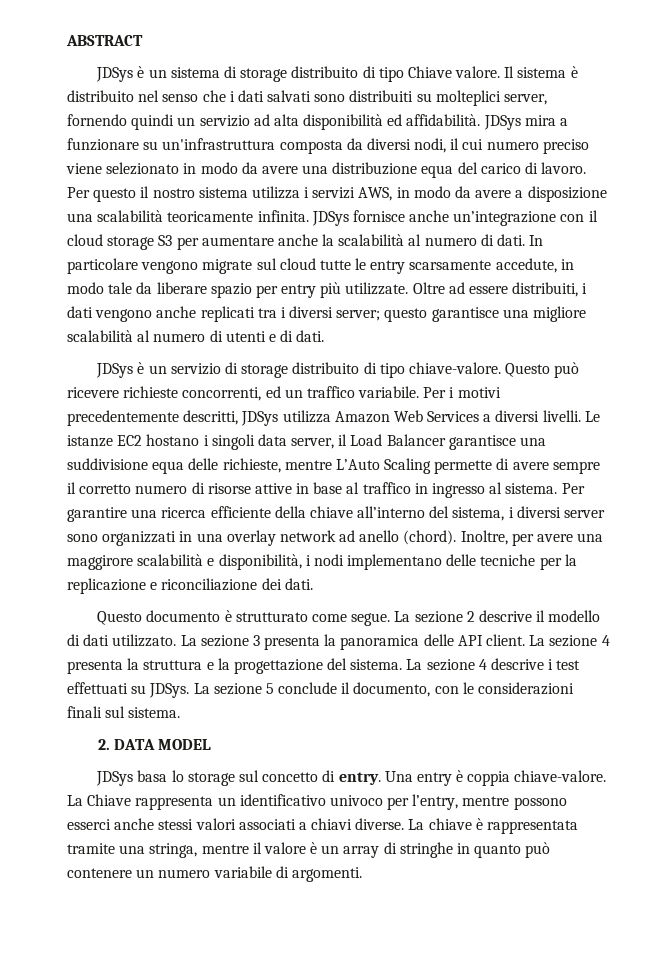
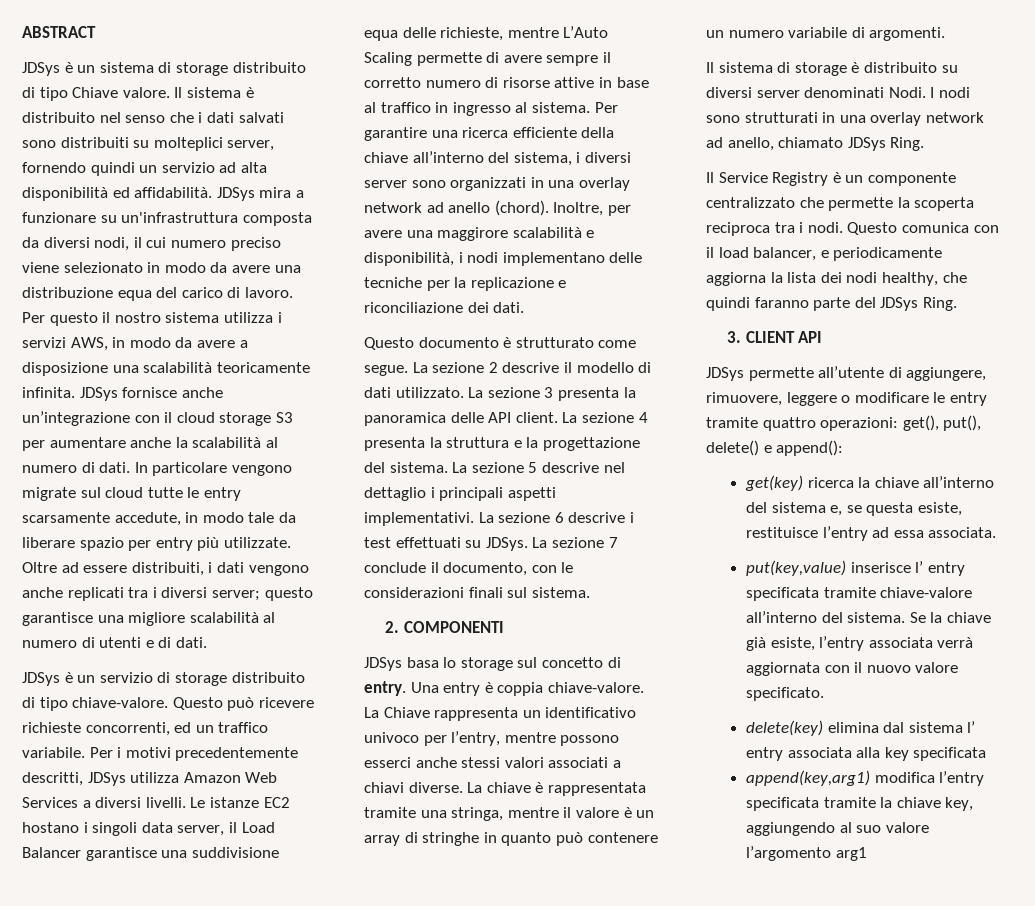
[478,659,487,670] 4 -> [528,462,625,473] [364,487,556,501] [364,512,564,526] 5 descrive nel dettaglio i principali aspetti implementativi. La sezione 6
[265,683,274,694] 5 -> [608,537,618,548] 7
[113,739,212,750] DATA MODEL -> [403,621,504,633] COMPONENTI
(362, 874) none -> [706,62,958,76] [706,87,970,98] [706,112,984,126] [706,137,925,151] [706,172,956,186] [706,197,975,211] [706,222,999,236] [706,247,943,261] [706,272,967,286] [706,297,957,311] [727,331,823,343] [706,366,987,381] [706,392,987,406] [706,415,982,431] [706,440,844,456] [744,475,995,491] [745,502,962,516] [745,526,997,541] [745,560,965,576] [745,587,973,601] [745,611,991,623] [745,636,974,651] [745,662,959,676] [745,687,824,701] [745,720,976,736] [745,747,987,761] [745,770,985,786] [745,797,974,811] [745,822,929,836] [745,846,867,861] // Il sistema di storage è distribuito su diversi server denominati Nodi. I nodi sono strutturati in una overlay network ad anello, chiamato JDSys Ring. // Il Service Registry è un componente centralizzato che permette la scoperta reciproca tra i nodi. Questo comunica con il load balancer, e periodicamente aggiorna la lista dei nodi healthy, che quindi faranno parte del JDSys Ring. // 3. CLIENT API // JDSys permette all’utente di aggiungere, rimuovere, leggere o modificare le entry tramite quattro operazioni: get(), put(), delete() e append(): // get(key) ricerca la chiave all’interno del sistema e, se questa esiste, restituisce l’entry ad essa associata. // put(key,value) inserisce l’ entry specificata tramite chiave-valore all’interno del sistema. Se la chiave già esiste, l’entry associata verrà aggiornata con il nuovo valore specificato. // delete(key) elimina dal sistema l’ entry associata alla key specificata // append(key,arg1) modifica l’entry specificata tramite la chiave key, aggiungendo al suo valore l’argomento arg1

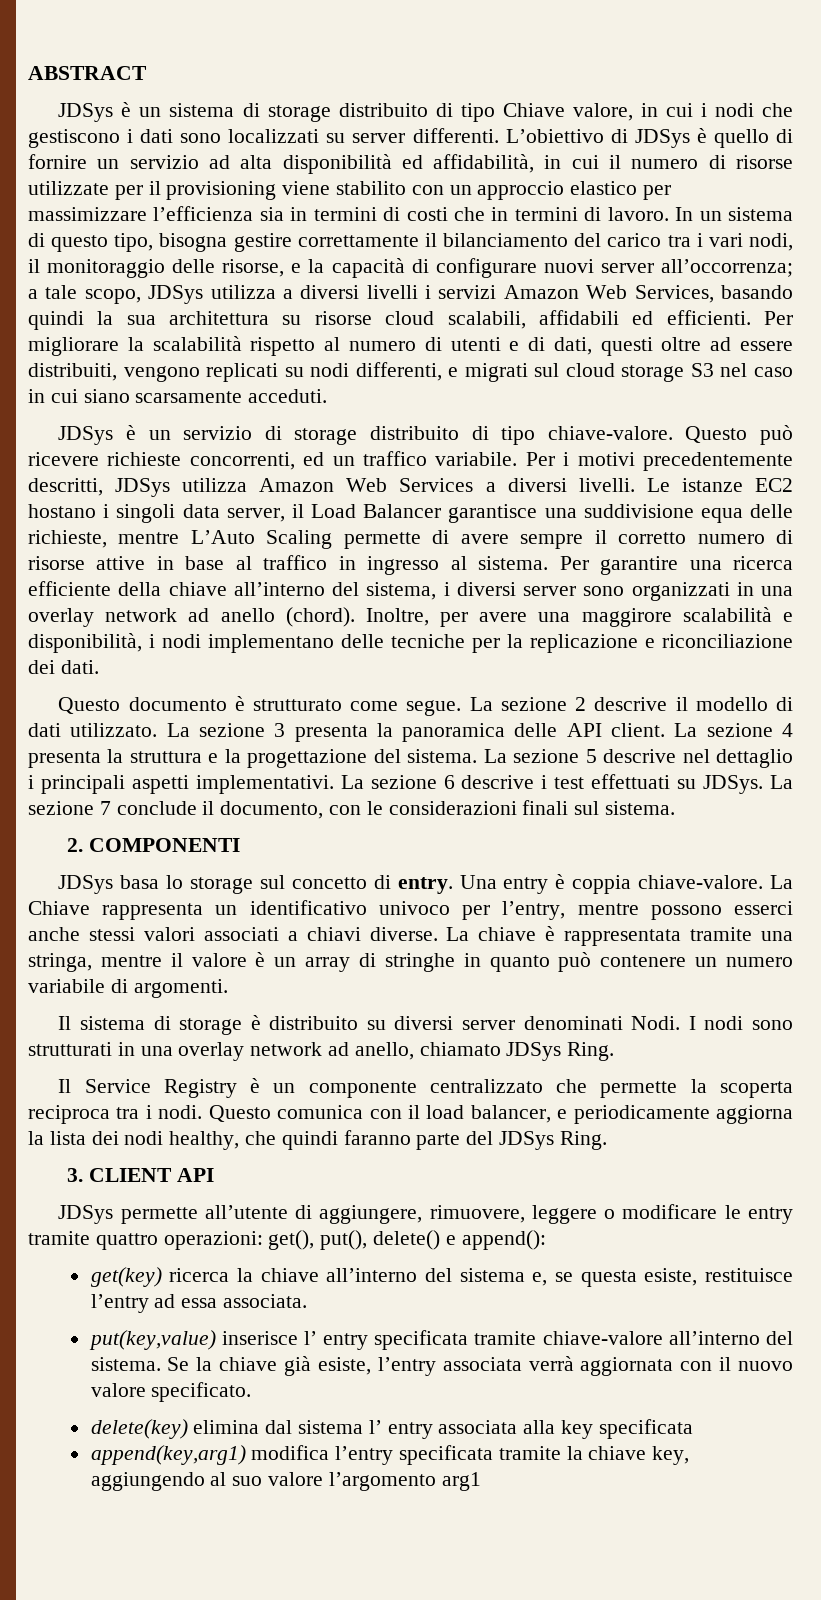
[122,87,254,98] [22,112,284,123] [22,137,275,151] [22,162,135,176] valore. Il sistema è distribuito nel senso che i dati salvati sono distribuiti su molteplici server, fornendo quindi -> [572,103,793,121] [28,128,794,148] [28,154,87,169] valore, in cui i nodi che gestiscono i dati sono localizzati su server differenti. L’obiettivo di JDSys è quello di fornire
[134,187,304,201] [22,212,312,226] [22,237,281,251] [22,262,301,273] [22,287,293,301] [22,312,282,326] [22,337,248,351] [22,362,310,376] [22,387,223,401] [22,411,293,426] [22,437,278,451] [22,462,292,476] [22,487,241,501] [22,512,296,526] [22,537,291,551] [22,562,309,576] [22,587,313,601] [22,612,259,626] affidabilità. JDSys mira a funzionare su un'infrastruttura composta da diversi nodi, il cui numero preciso viene selezionato in modo da avere una distribuzione equa del carico di lavoro. Per questo il nostro sistema utilizza i servizi AWS, in modo da avere a disposizione una scalabilità teoricamente infinita. JDSys fornisce anche un’integrazione con il cloud storage S3 per aumentare anche la scalabilità al numero di dati. In particolare vengono migrate sul cloud tutte le entry scarsamente accedute, in modo tale da liberare spazio per entry più utilizzate. Oltre ad essere distribuiti, i dati vengono anche replicati tra i diversi server; questo garantisce una migliore scalabilità -> [433,154,793,173] [28,181,672,200] [28,206,794,221] [28,233,794,252] [28,258,793,278] [28,285,793,304] [28,310,794,330] [28,336,316,356] affidabilità, in cui il numero di risorse utilizzate per il provisioning viene stabilito con un approccio elastico per massimizzare l’efficienza sia in termini di costi che in termini di lavoro. In un sistema di questo tipo, bisogna gestire correttamente il bilanciamento del carico tra i vari nodi, il monitoraggio delle risorse, e la capacità di configurare nuovi server all’occorrenza; a tale scopo, JDSys utilizza a diversi livelli i servizi Amazon Web Services, basando quindi la sua architettura su risorse cloud scalabili, affidabili ed efficienti. Per migliorare la scalabilità rispetto
[175,637,207,648] dati. -> [553,337,794,356] [28,362,794,382] [28,389,328,403] dati, questi oltre ad essere distribuiti, vengono replicati su nodi differenti, e migrati sul cloud storage S3 nel caso in cui siano scarsamente acceduti.

